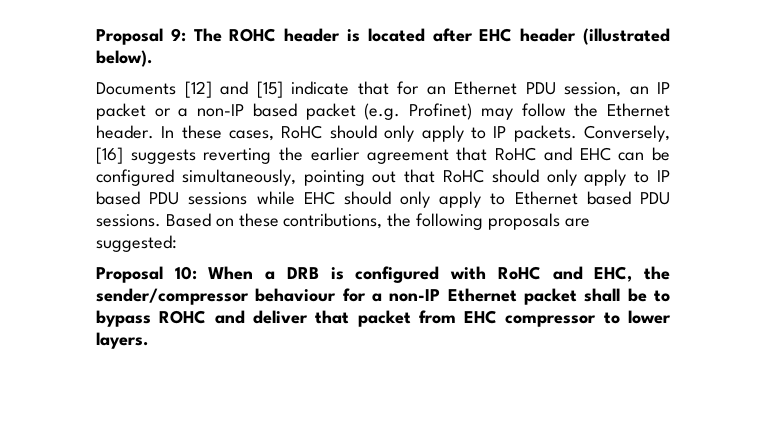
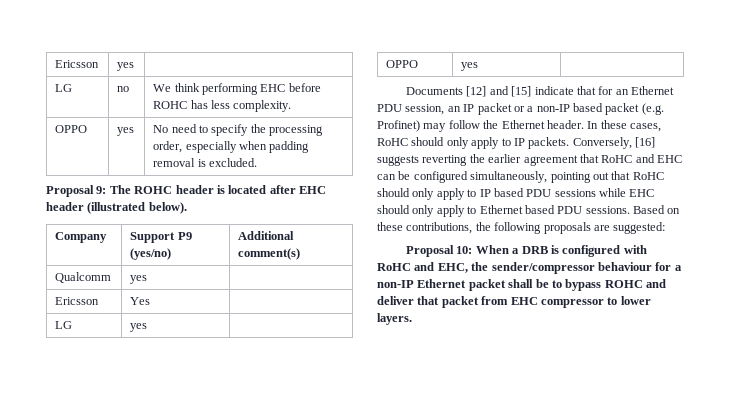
(96, 36) none -> [55,60,100,68] [117,62,135,71] [55,84,73,92] [117,86,130,92] [153,83,321,95] [153,100,292,112] [55,125,88,133] [117,127,135,136] [153,124,324,136] [153,141,310,153] [153,158,257,167] Ericsson | yes | // LG | no | We think performing EHC before ROHC has less complexity. // OPPO | yes | No need to specify the processing order, especially when padding removal is excluded. //
(152, 58) none -> [55,232,108,243] [130,232,192,243] [130,248,172,260] [238,231,295,240] [238,248,301,260] [55,272,112,283] [130,275,148,284] [55,297,100,305] [130,297,151,305] [55,321,73,329] [130,323,148,332] [386,60,419,68] [461,62,479,71] // Company | Support P9 (yes/no) | Additional comment(s) // Qualcomm | yes | // Ericsson | Yes | // LG | yes | // OPPO | yes |

